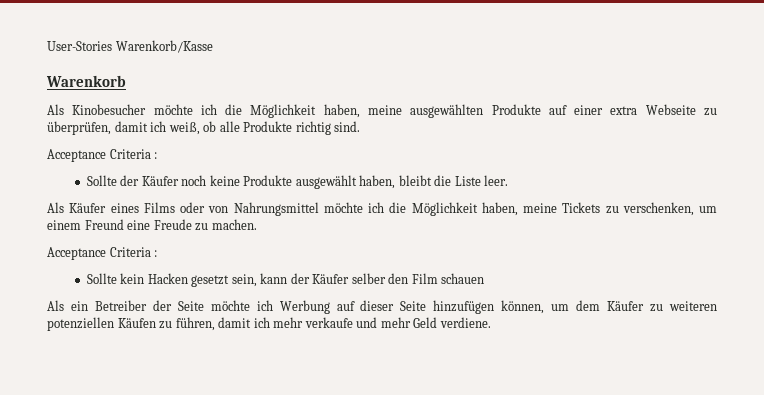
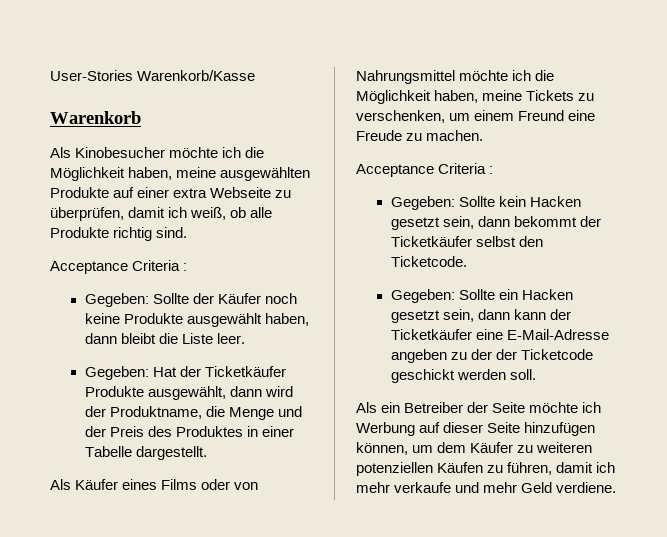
(158, 155) none -> [84,293,149,307] Gegeben:
(396, 182) none -> [84,333,117,344] dann
(509, 180) none -> [84,366,286,380] [84,386,293,400] [84,406,302,420] [84,426,295,437] [84,446,207,460] // Gegeben: Hat der Ticketkäufer Produkte ausgewählt, dann wird der Produktname, die Menge und der Preis des Produktes in einer Tabelle dargestellt.
(158, 253) none -> [390,196,455,210] Gegeben:
[260,273,485,284] kann der Käufer selber den Film schauen -> [477,216,601,227] [390,236,543,247] [390,256,467,267] [390,289,573,303] [390,309,571,323] [390,329,609,340] [390,349,593,363] [390,369,536,383] dann bekommt der Ticketkäufer selbst den Ticketcode. // Gegeben: Sollte ein Hacken gesetzt sein, dann kann der Ticketkäufer eine E-Mail-Adresse angeben zu der der Ticketcode geschickt werden soll.

